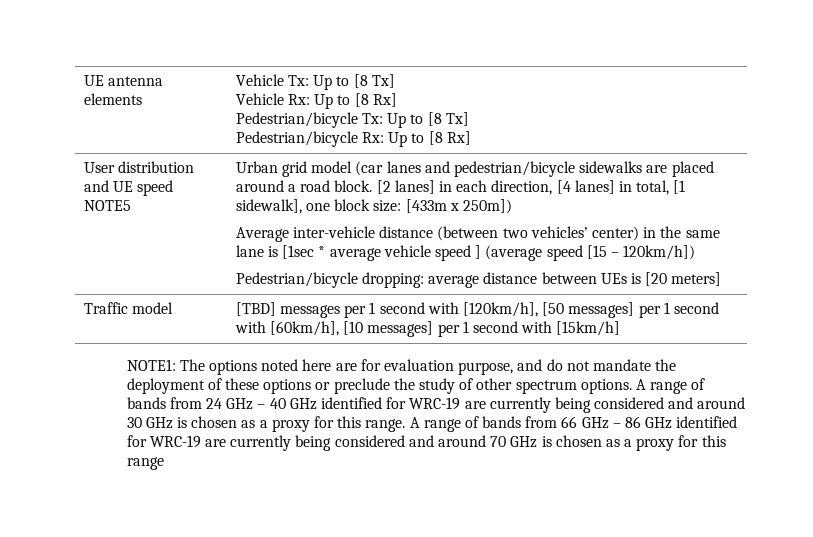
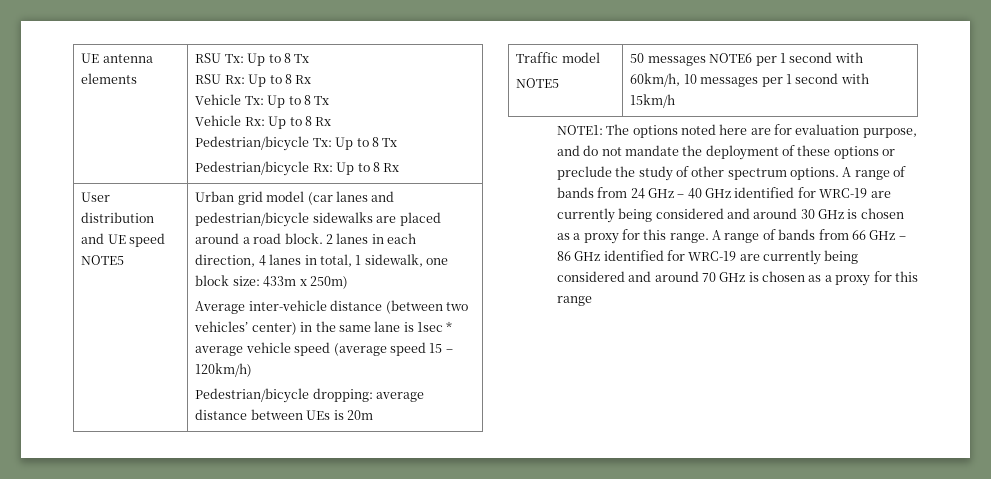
(142, 99) none -> [195,53,310,66] [195,74,312,87] RSU Tx: Up to 8 Tx // RSU Rx: Up to 8 Rx //
[353,74,395,88] [8 Tx] -> [303,95,330,105] 8 Tx
[354,93,397,107] [8 Rx] -> [304,116,332,126] 8 Rx
[427,112,469,126] [8 Tx] -> [371,137,398,147] 8 Tx
[428,131,471,145] [8 Rx] -> [372,162,400,172] 8 Rx
[376,180,435,194] [2 lanes] -> [325,233,369,244] 2 lanes
[556,180,686,195] [235,199,512,214] [4 lanes] in total, [1 sidewalk], one block size: [433m x 250m]) -> [258,254,449,267] [195,275,348,289] 4 lanes in total, 1 sidewalk, one block size: 433m x 250m)
[282,245,315,259] [1sec -> [417,322,444,332] 1sec
[475,245,482,259] ] -> (331, 349) none
[586,245,696,260] [15 – 120km/h]) -> [429,343,453,353] [195,363,253,377] 15 – 120km/h)
[645,272,722,286] [20 meters] -> [346,410,373,420] 20m
[235,302,276,316] | [TBD] -> [516,78,560,88] [630,52,863,66] [630,73,697,87] // NOTE5 | 50 messages NOTE6 per 1 second with 60km/h, 10
[462,302,719,318] [234,321,621,337] [120km/h], [50 messages] per 1 second with [60km/h], [10 messages] per 1 second with [15km/h] -> [630,94,676,108] 15km/h

